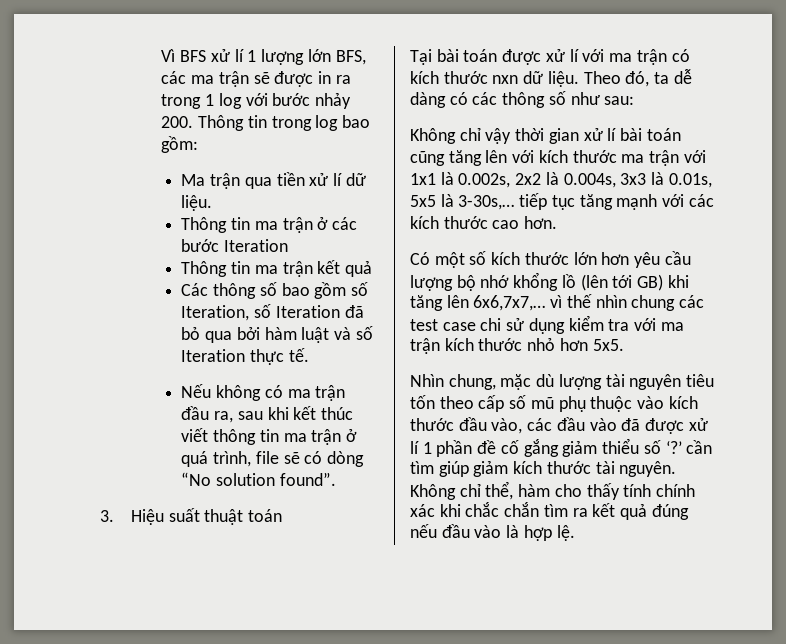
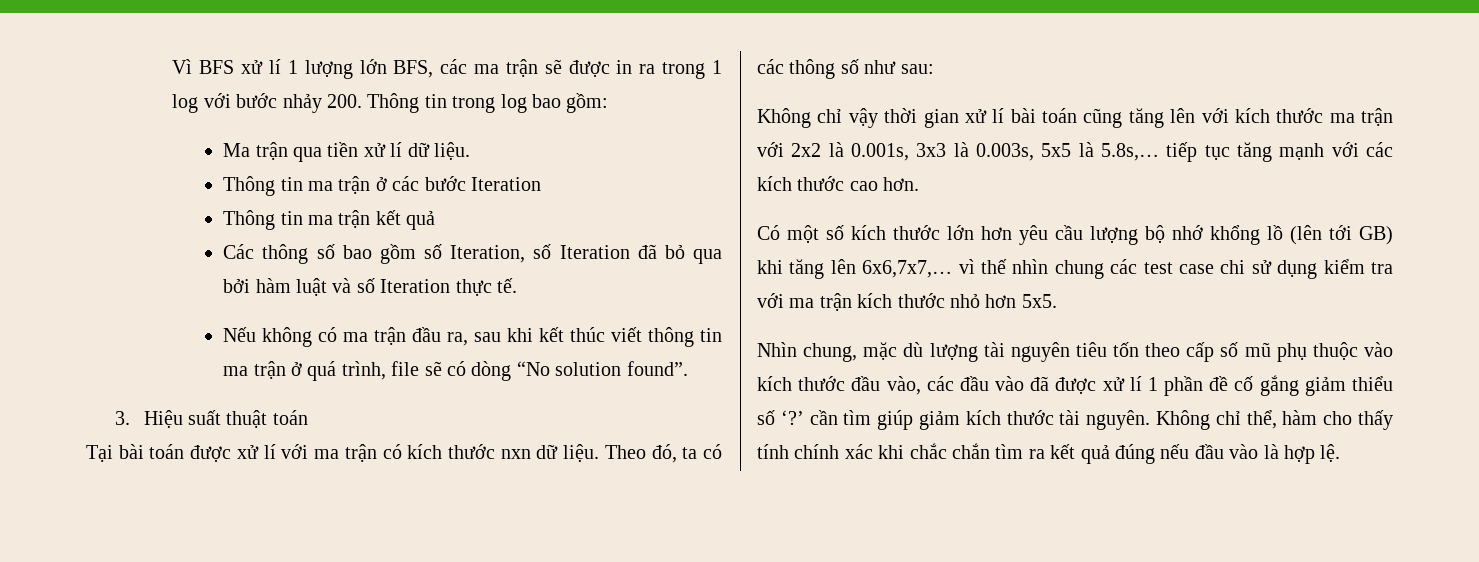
[673,69,692,84] [410,92,446,108] dễ dàng -> (698, 453) none
[410,172,511,188] 1x1 là 0.002s, -> (784, 149) none
[563,173,616,188] 0.004s, -> [851,143,909,161] 0.001s,
[668,173,712,188] 0.01s, -> [976,143,1034,161] 0.003s,
[458,195,515,210] 3-30s,… -> [1101,143,1159,161] 5.8s,…

